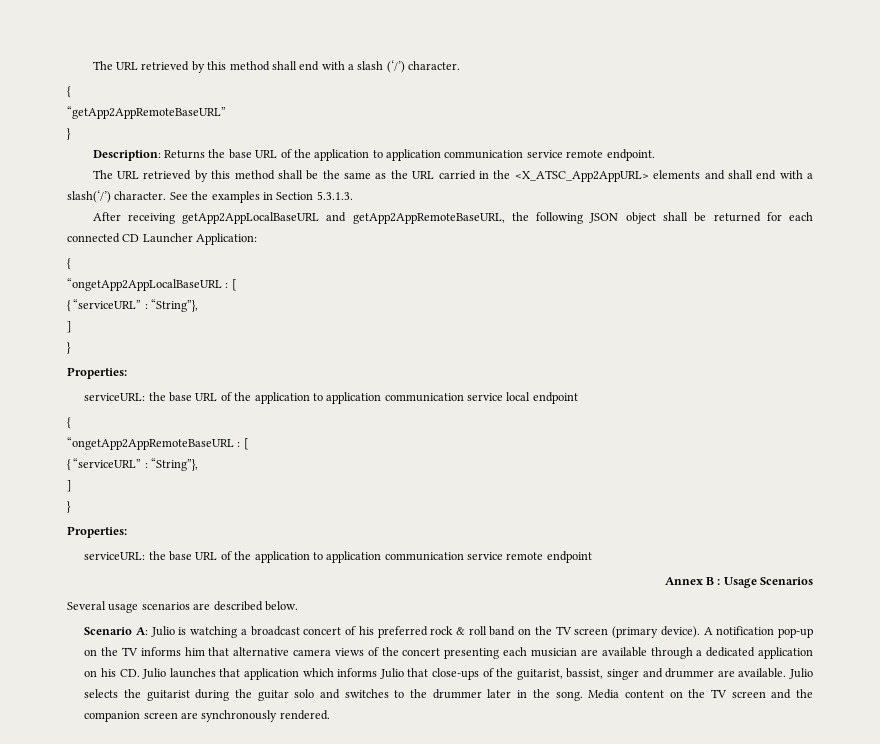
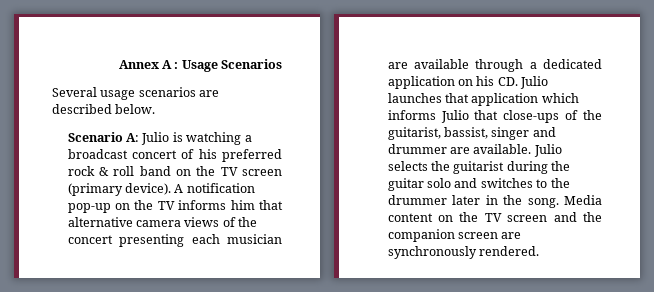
[92,60,461,73] [67,86,71,98] [67,106,226,119] [67,128,71,140] [92,149,655,161] [92,170,813,182] [67,190,353,203] [92,212,813,224] [67,233,258,245] [67,258,71,270] [67,278,237,291] [67,299,199,312] [67,321,71,333] [67,342,71,354] [67,367,127,379] [84,392,578,404] [67,417,71,429] [67,437,249,450] [67,458,199,471] [67,480,71,492] [67,501,71,513] [67,526,127,538] [84,551,592,563] [664,577,714,585] The URL retrieved by this method shall end with a slash (‘/’) character. // { // “getApp2AppRemoteBaseURL” // } // Description: Returns the base URL of the application to application communication service remote endpoint. // The URL retrieved by this method shall be the same as the URL carried in the <X_ATSC_App2AppURL> elements and shall end with a slash(‘/’) character. See the examples in Section 5.3.1.3. // After receiving getApp2AppLocalBaseURL and getApp2AppRemoteBaseURL, the following JSON object shall be returned for each connected CD Launcher Application: // { // “ongetApp2AppLocalBaseURL : [ // { “serviceURL” : “String”}, // ] // } // Properties: // serviceURL: the base URL of the application to application communication service local endpoint // { // “ongetApp2AppRemoteBaseURL : [ // { “serviceURL” : “String”}, // ] // } // Properties: // serviceURL: the base URL of the application to application communication service remote endpoint // Annex B -> [118,60,172,69] Annex A

